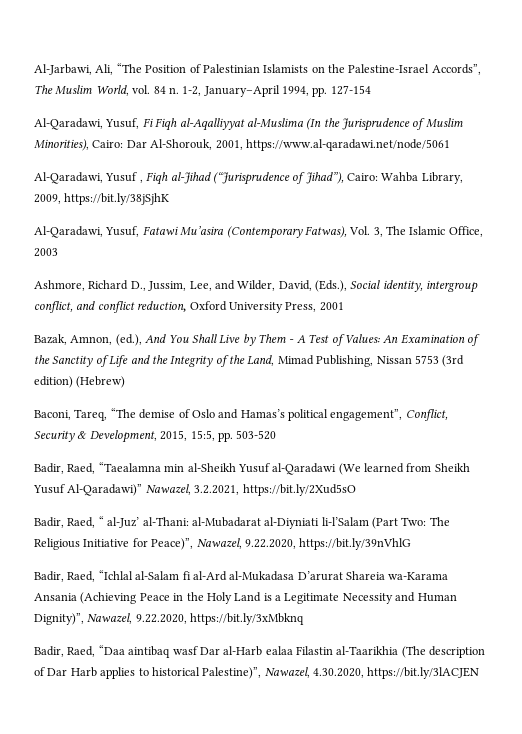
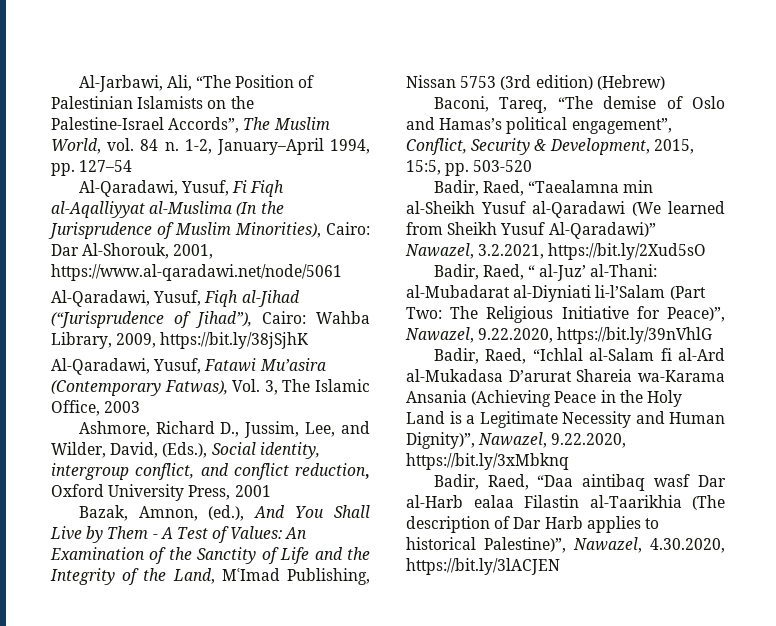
[330,85,371,95] 127-154 -> [79,160,133,172] 127–54
[105,172,143,183] Yusuf , -> [153,290,202,306] Yusuf,
[277,355,314,365] Mimad -> [221,568,280,581] MʿImad

